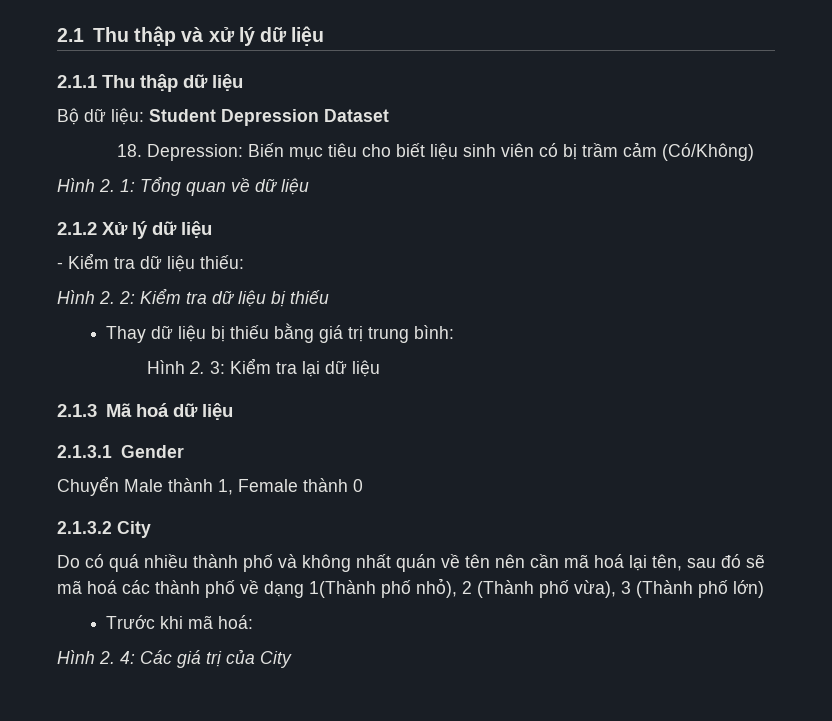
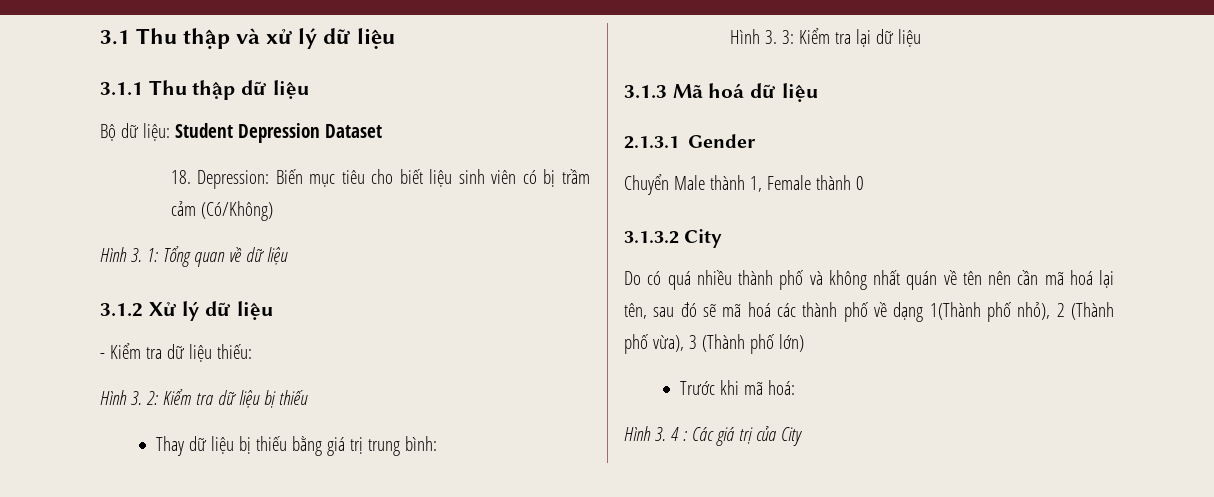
[57,28,84,42] 2.1 -> [100,30,130,45] 3.1
[57,75,97,88] 2.1.1 -> [100,82,143,95] 3.1.1
[99,179,115,192] 2. -> [130,248,142,262] 3.
[57,222,97,235] 2.1.2 -> [100,303,143,317] 3.1.2
[99,291,115,304] 2. -> [130,391,142,405] 3.
[189,361,206,374] 2. -> [765,30,778,44] 3.
[57,404,97,417] 2.1.3 -> [624,85,667,98] 3.1.3
[57,521,112,534] 2.1.3.2 -> [624,231,679,244] 3.1.3.2
[99,651,135,664] 2. 4: -> [654,427,687,441] 3. 4 :

